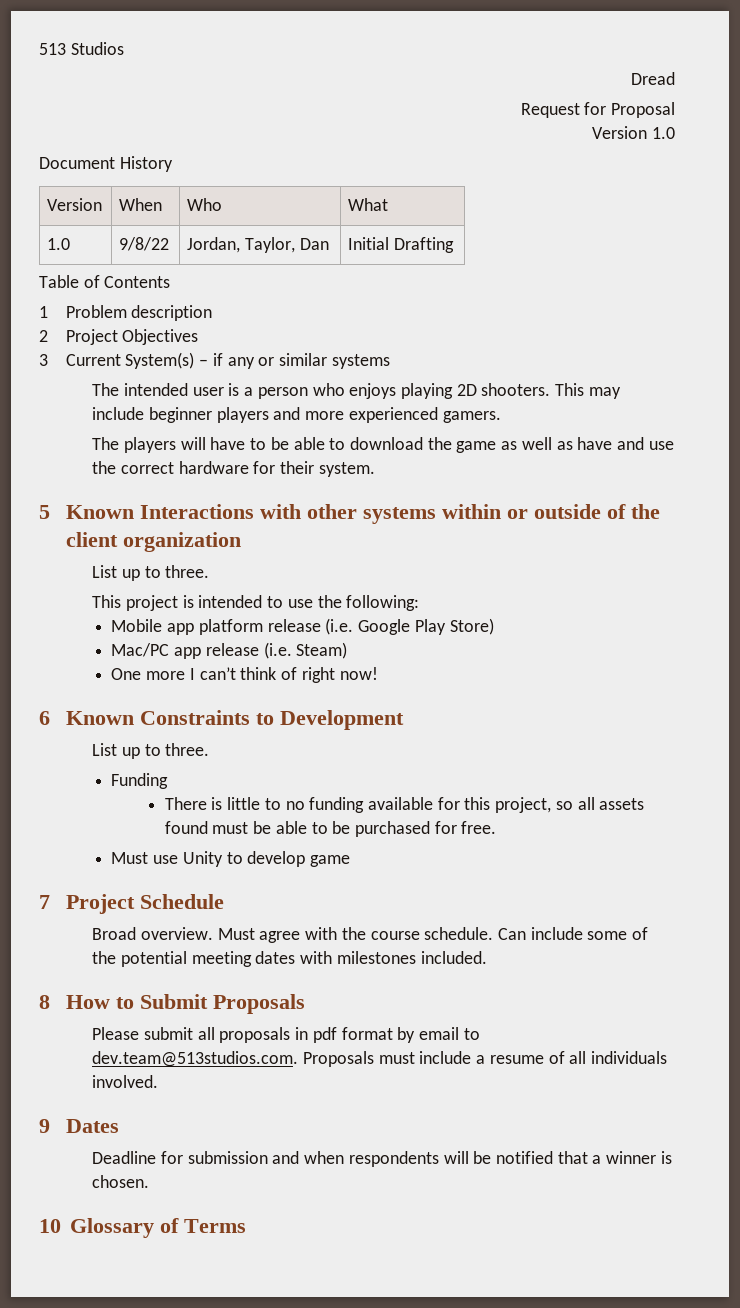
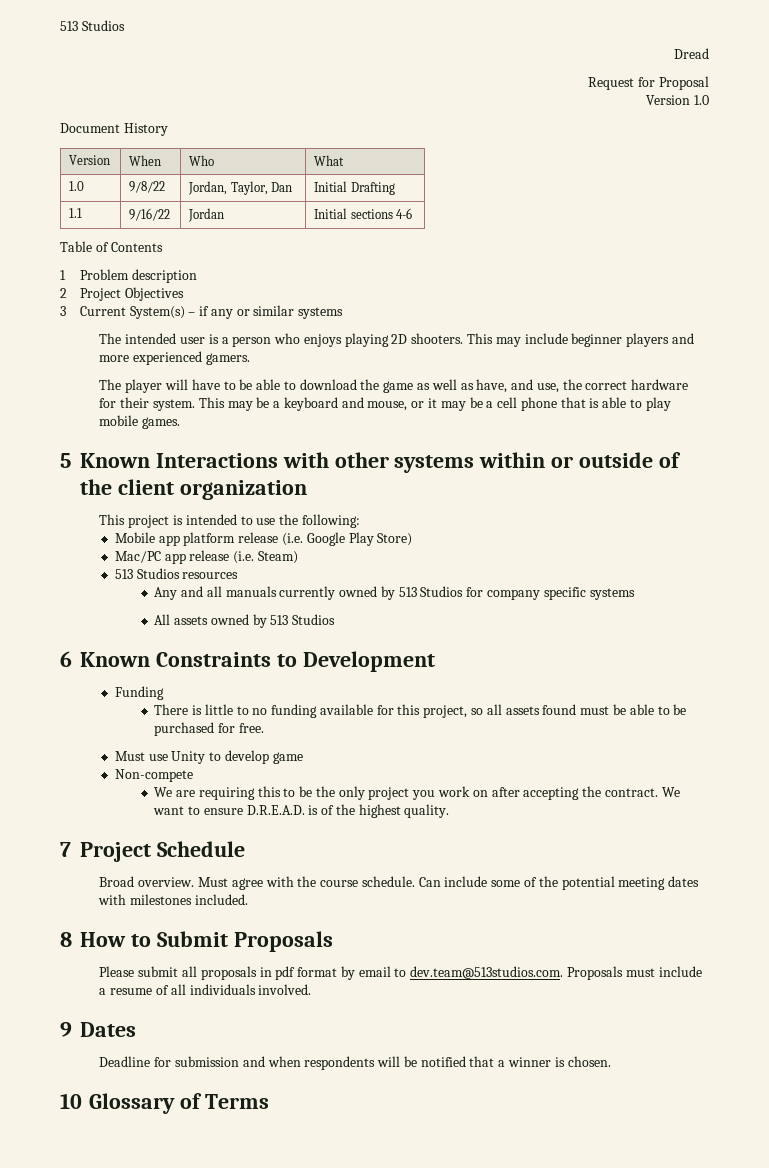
(454, 245) none -> [69,208,83,218] [129,208,171,221] [188,208,225,222] [314,208,412,219] // 1.1 | 9/16/22 | Jordan | Initial sections 4-6
[123,437,176,453] players -> [125,379,163,393] player
[577,437,674,450] have and use -> [476,379,559,393] have, and use,
(375, 469) none -> [198,397,671,411] [99,415,181,429] This may be a keyboard and mouse, or it may be a cell phone that is able to play mobile games.
[92,565,210,581] // List up to three. -> (307, 490) none
[111,667,378,683] One more I can’t think of right now! -> [114,568,239,579] [154,586,635,600] [154,614,336,628] 513 Studios resources // Any and all manuals currently owned by 513 Studios for company specific systems // All assets owned by 513 Studios
[92,743,210,759] // List up to three. -> (435, 661) none
(351, 861) none -> [114,769,193,782] [154,786,680,800] [153,804,450,818] // Non-compete // We are requiring this to be the only project you work on after accepting the contract. We want to ensure D.R.E.A.D. is of the highest quality.

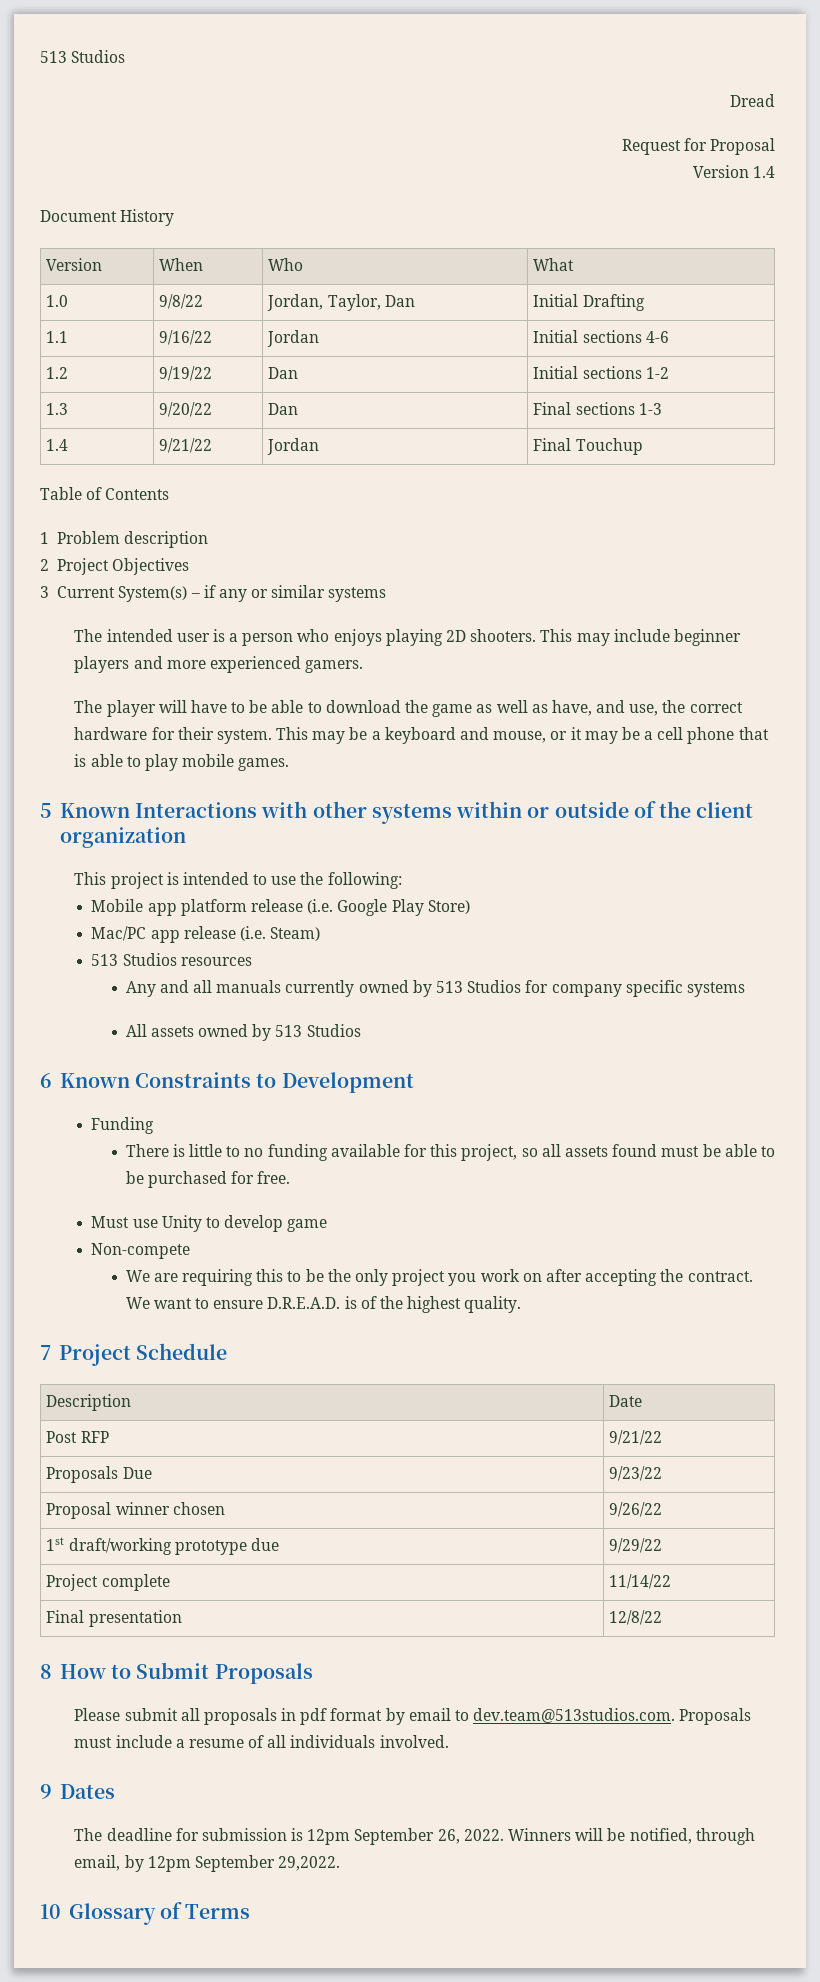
[694,95,709,105] 1.0 -> [753,166,775,178] 1.4
(412, 213) none -> [46,367,69,379] [159,366,213,381] [268,367,299,379] [533,366,669,379] [46,403,69,415] [159,402,213,417] [268,403,299,415] [533,402,662,415] [46,439,69,451] [159,438,213,453] [267,438,320,455] [533,438,643,455] // 1.2 | 9/19/22 | Dan | Initial sections 1-2 // 1.3 | 9/20/22 | Dan | Final sections 1-3 // 1.4 | 9/21/22 | Jordan | Final Touchup
[99,876,700,890] [98,894,248,905] // Broad overview. Must agree with the course schedule. Can include some of the potential meeting dates with milestones included. -> [46,1394,132,1411] [609,1395,643,1407] [46,1431,109,1443] [609,1430,663,1445] [46,1466,152,1483] [609,1466,663,1481] [46,1502,225,1519] [609,1502,663,1517] [46,1537,279,1555] [609,1538,663,1553] [46,1574,170,1591] [609,1574,672,1589] [46,1610,182,1627] [609,1610,663,1625] // Description | Date // Post RFP | 9/21/22 // Proposals Due | 9/23/22 // Proposal winner chosen | 9/26/22 // 1st draft/working prototype due | 9/29/22 // Project complete | 11/14/22 // Final presentation | 12/8/22
[99,1056,611,1070] Deadline for submission and when respondents will be notified that a winner is chosen. -> [74,1828,755,1845] [74,1855,341,1872] The deadline for submission is 12pm September 26, 2022. Winners will be notified, through email, by 12pm September 29,2022.

